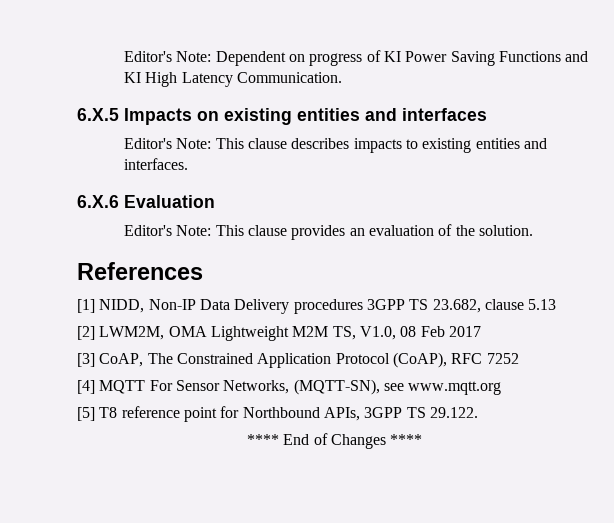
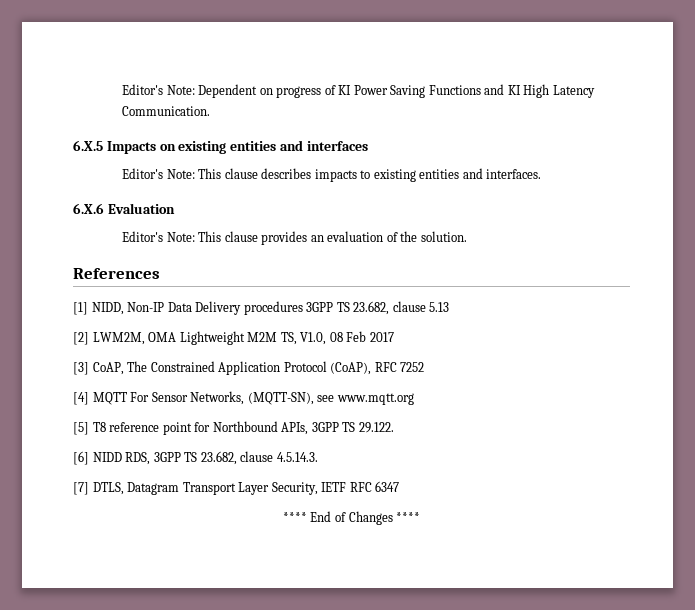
(478, 412) none -> [73,451,318,465] [73,481,400,495] // [6] NIDD RDS, 3GPP TS 23.682, clause 4.5.14.3. // [7] DTLS, Datagram Transport Layer Security, IETF RFC 6347

